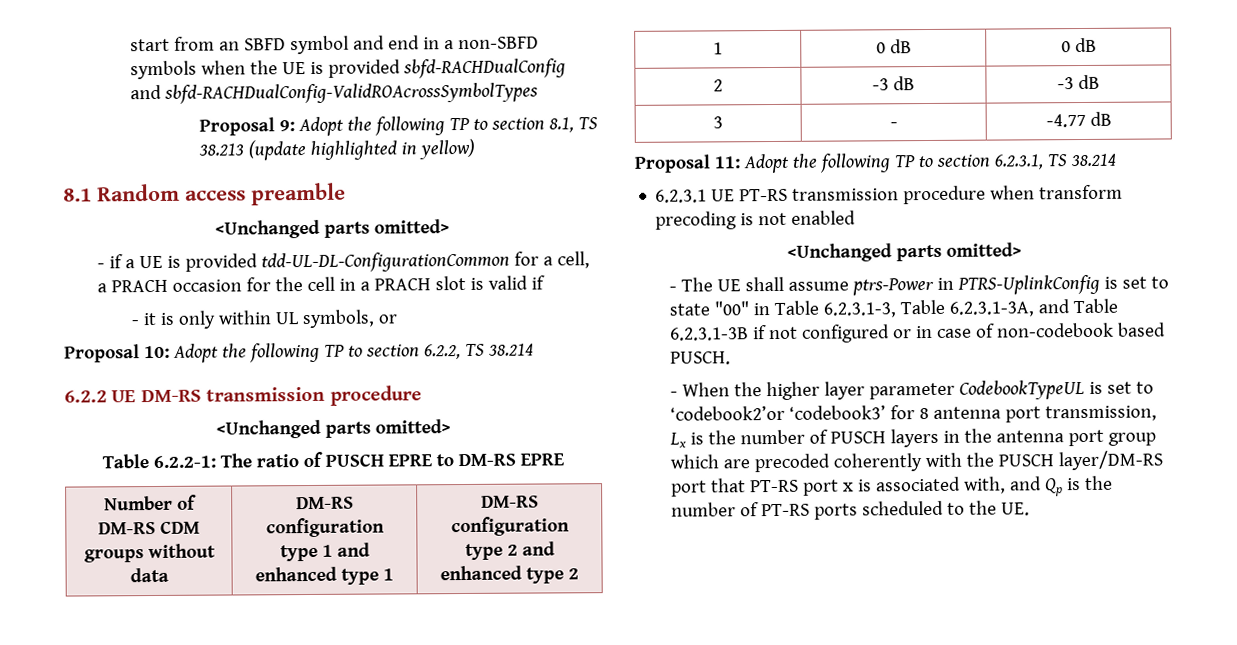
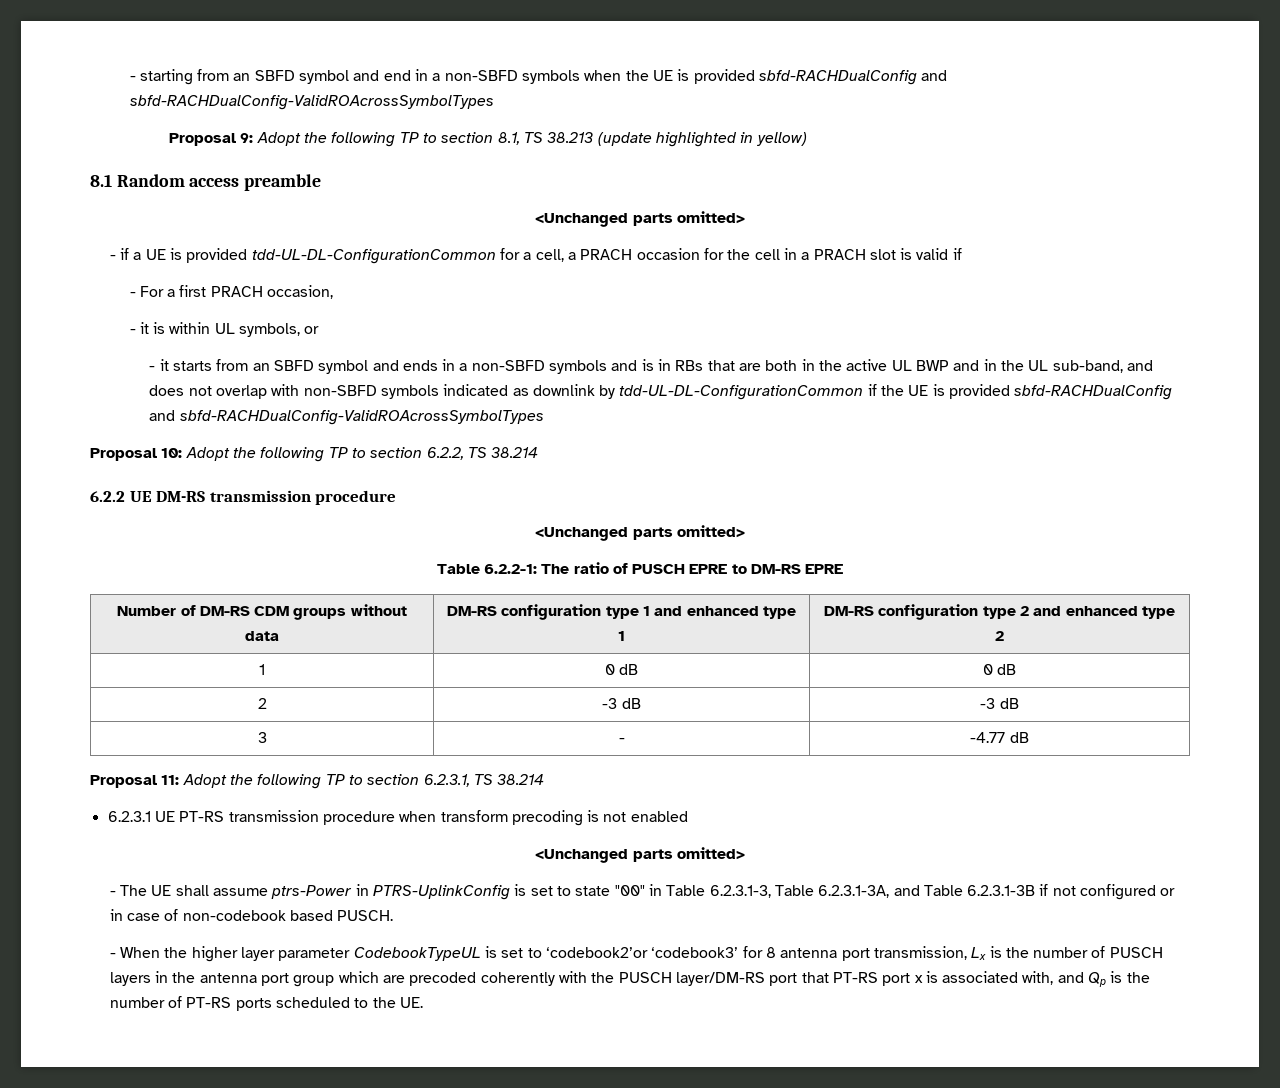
[130,38,171,52] start -> [129,69,193,85] - starting
(546, 282) none -> [129,285,334,299] // - For a first PRACH occasion,
[178,310,217,329] only -> (166, 328) none
(399, 319) none -> [149,359,1153,374] [149,384,1173,400] [149,410,544,425] // - it starts from an SBFD symbol and ends in a non-SBFD symbols and is in RBs that are both in the active UL BWP and in the UL sub-band, and does not overlap with non-SBFD symbols indicated as downlink by tdd-UL-DL-ConfigurationCommon if the UE is provided sbfd-RACHDualConfig and sbfd-RACHDualConfig-ValidROAcrossSymbolTypes

